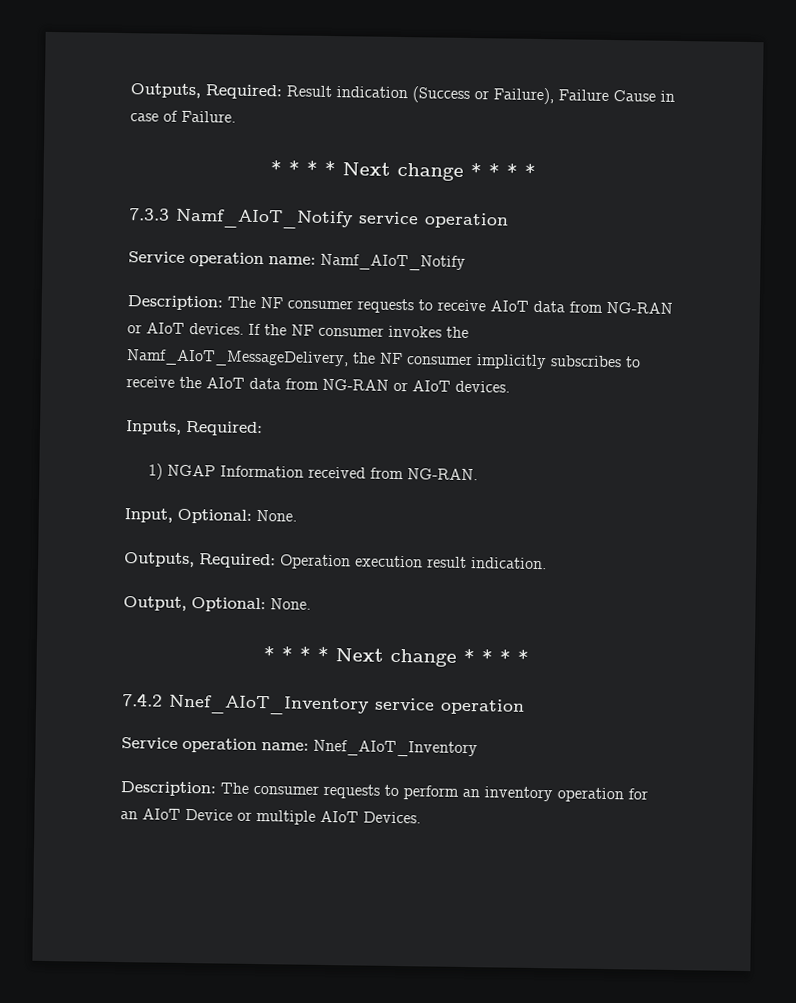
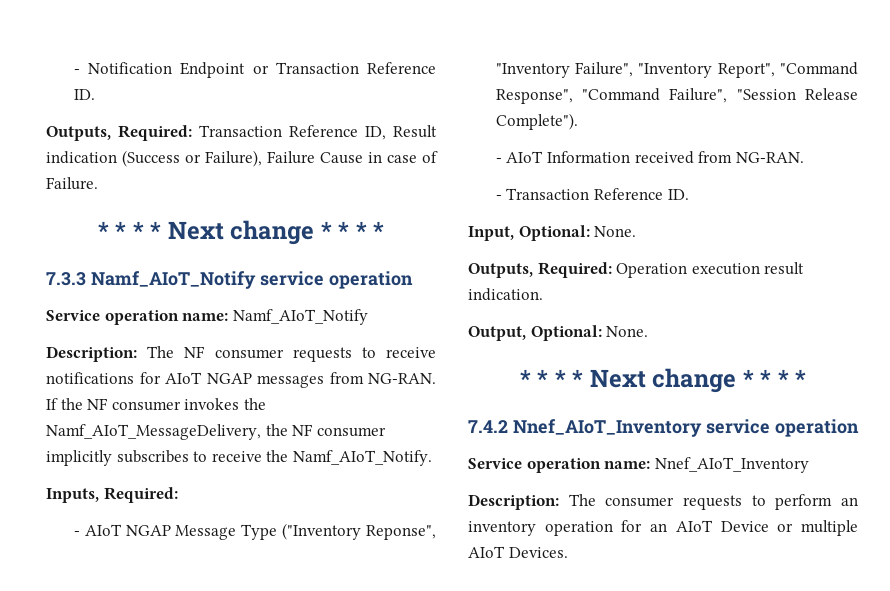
[130,83,282,100] Outputs, Required: -> [73,62,436,78] [73,89,95,100] [46,125,386,141] - Notification Endpoint or Transaction Reference ID. // Outputs, Required: Transaction Reference ID,
[490,300,673,314] [127,322,244,335] AIoT data from NG-RAN or AIoT devices. -> [46,372,436,388] notifications for AIoT NGAP messages from NG-RAN.
[206,377,510,393] [125,420,263,437] [148,463,217,480] AIoT data from NG-RAN or AIoT devices. // Inputs, Required: // 1) NGAP -> [292,450,432,466] [46,487,178,503] [73,523,436,540] [495,62,858,78] [495,88,858,104] [495,113,578,130] [495,151,544,163] Namf_AIoT_Notify. // Inputs, Required: // - AIoT NGAP Message Type ("Inventory Reponse", "Inventory Failure", "Inventory Report", "Command Response", "Command Failure", "Session Release Complete"). // - AIoT
(479, 474) none -> [495,188,689,200] // - Transaction Reference ID.

